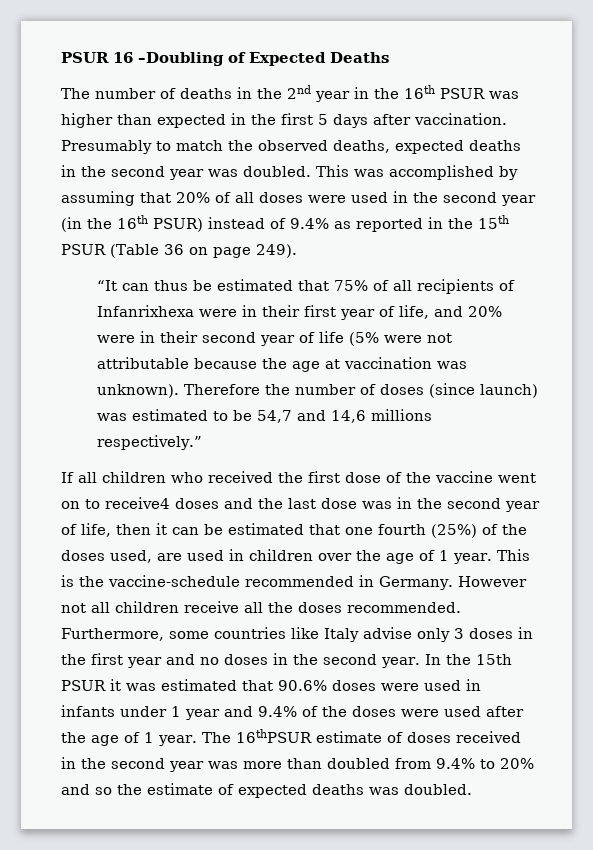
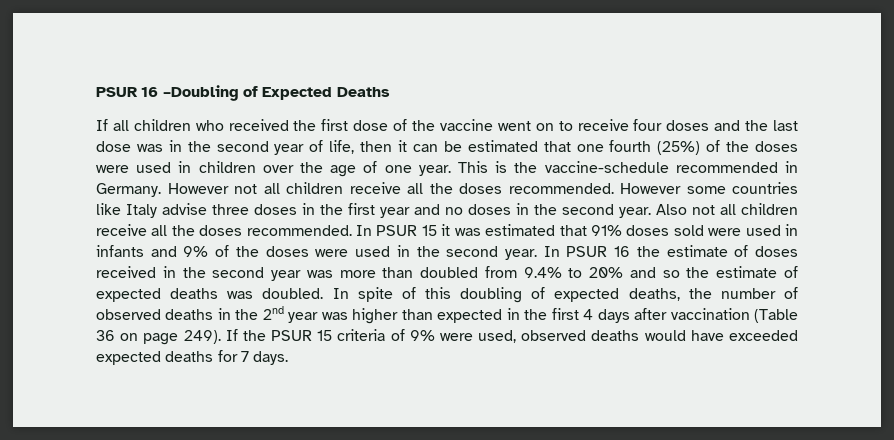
[61,85,519,102] [61,113,507,128] [61,140,521,154] [61,165,518,180] [61,191,536,206] [61,215,509,232] [61,244,297,258] [96,279,515,294] [96,305,502,320] [96,331,452,346] [96,357,467,372] [96,383,538,398] [96,409,432,423] [96,435,202,450] // The number of deaths in the 2nd year in the 16th PSUR was higher than expected in the first 5 days after vaccination. Presumably to match the observed deaths, expected deaths in the second year was doubled. This was accomplished by assuming that 20% of all doses were used in the second year (in the 16th PSUR) instead of 9.4% as reported in the 15th PSUR (Table 36 on page 249). // “It can thus be estimated that 75% of all recipients of Infanrixhexa were in their first year of life, and 20% were in their second year of life (5% were not attributable because the age at vaccination was unknown). Therefore the number of doses (since launch) was estimated to be 54,7 and 14,6 millions respectively.” -> (390, 92) none
[105,497,170,509] receive4 -> [577,119,663,131] receive four
[110,550,182,563] used, are -> [96,165,129,173] were
[439,550,449,561] 1 -> [384,165,412,173] one
[61,628,164,641] Furthermore, -> [620,183,681,194] However
[417,628,464,642] only 3 -> [212,204,249,215] three
[424,654,512,665] [61,680,106,691] In the 15th PSUR -> [656,203,798,215] [96,224,437,236] Also not all children receive all the doses recommended. In PSUR 15
[278,680,376,691] 90.6% doses -> [590,225,704,236] 91% doses sold
[120,706,524,720] [61,729,312,746] under 1 year and 9.4% of the doses were used after the age of 1 year. The 16thPSUR -> [150,245,660,260] and 9% of the doses were used in the second year. In PSUR 16 the
(472, 789) none -> [332,287,798,303] [96,306,799,324] [96,329,798,345] [96,350,289,365] In spite of this doubling of expected deaths, the number of observed deaths in the 2nd year was higher than expected in the first 4 days after vaccination (Table 36 on page 249). If the PSUR 15 criteria of 9% were used, observed deaths would have exceeded expected deaths for 7 days.

